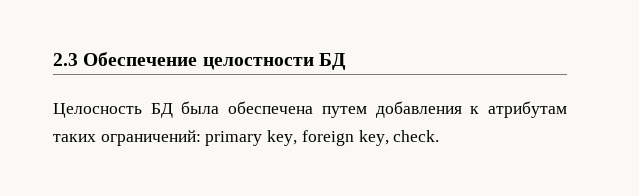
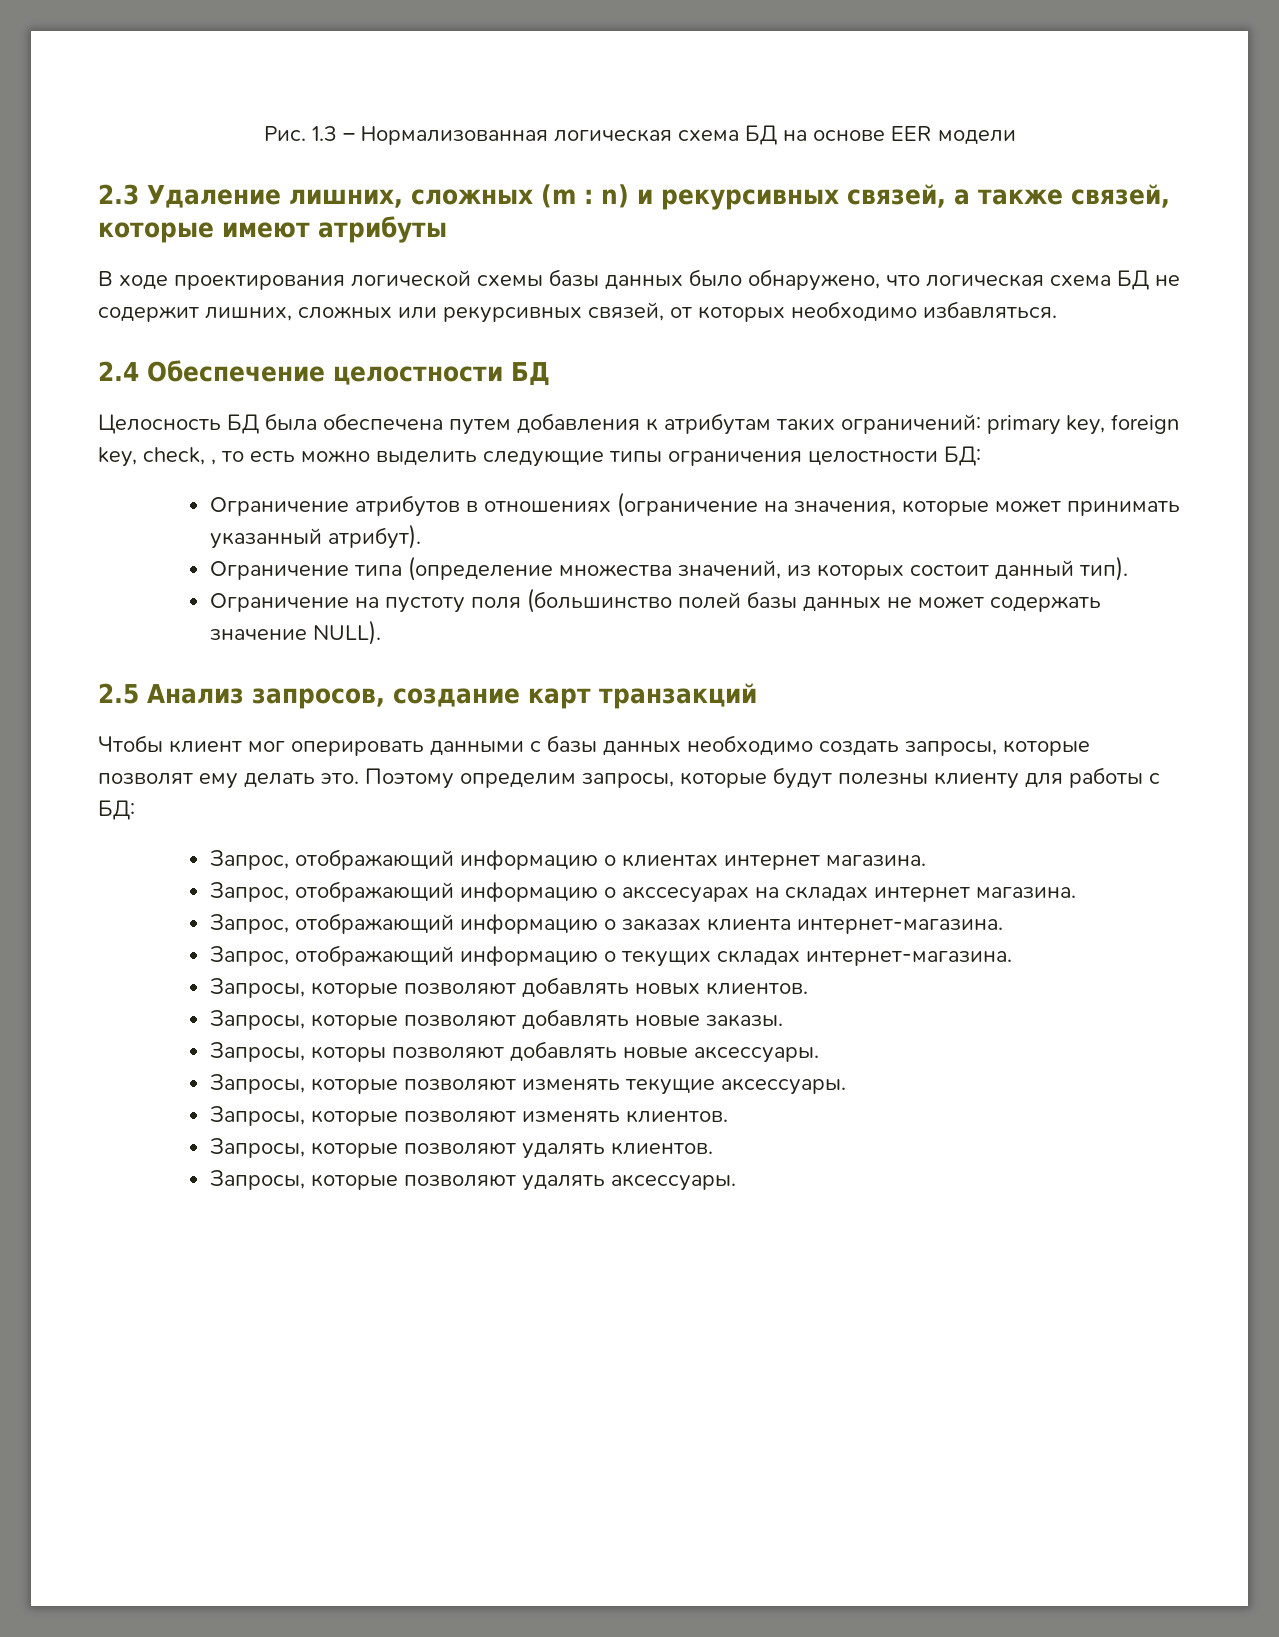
[53,53,78,66] 2.3 -> [263,125,1016,145] [98,184,1170,210] [98,216,447,243] [98,269,1180,291] [98,301,1057,323] [98,361,139,381] Рис. 1.3 – Нормализованная логическая схема БД на основе EER модели // 2.3 Удаление лишних, сложных (m : n) и рекурсивных связей, а также связей, которые имеют атрибуты // В ходе проектирования логической схемы базы данных было обнаружено, что логическая схема БД не содержит лишних, сложных или рекурсивных связей, от которых необходимо избавляться. // 2.4
[393,130,440,142] check. -> [143,446,981,467] [209,492,1180,517] [209,524,421,549] [209,556,1128,581] [209,588,1101,613] [209,620,381,645] [98,683,757,709] [98,735,1090,756] [98,767,1160,789] [98,800,135,820] [209,849,926,870] [209,881,1076,903] [209,913,1003,934] [209,945,1012,967] [209,977,808,998] [209,1009,783,1030] [209,1041,819,1063] [209,1074,846,1095] [209,1106,728,1126] [209,1138,713,1159] [209,1170,736,1191] check, , то есть можно выделить следующие типы ограничения целостности БД: // Ограничение атрибутов в отношениях (ограничение на значения, которые может принимать указанный атрибут). // Ограничение типа (определение множества значений, из которых состоит данный тип). // Ограничение на пустоту поля (большинство полей базы данных не может содержать значение NULL). // 2.5 Анализ запросов, создание карт транзакций // Чтобы клиент мог оперировать данными с базы данных необходимо создать запросы, которые позволят ему делать это. Поэтому определим запросы, которые будут полезны клиенту для работы с БД: // Запрос, отображающий информацию о клиентах интернет магазина. // Запрос, отображающий информацию о акссесуарах на складах интернет магазина. // Запрос, отображающий информацию о заказах клиента интернет-магазина. // Запрос, отображающий информацию о текущих складах интернет-магазина. // Запросы, которые позволяют добавлять новых клиентов. // Запросы, которые позволяют добавлять новые заказы. // Запросы, которы позволяют добавлять новые аксессуары. // Запросы, которые позволяют изменять текущие аксессуары. // Запросы, которые позволяют изменять клиентов. // Запросы, которые позволяют удалять клиентов. // Запросы, которые позволяют удалять аксессуары.

